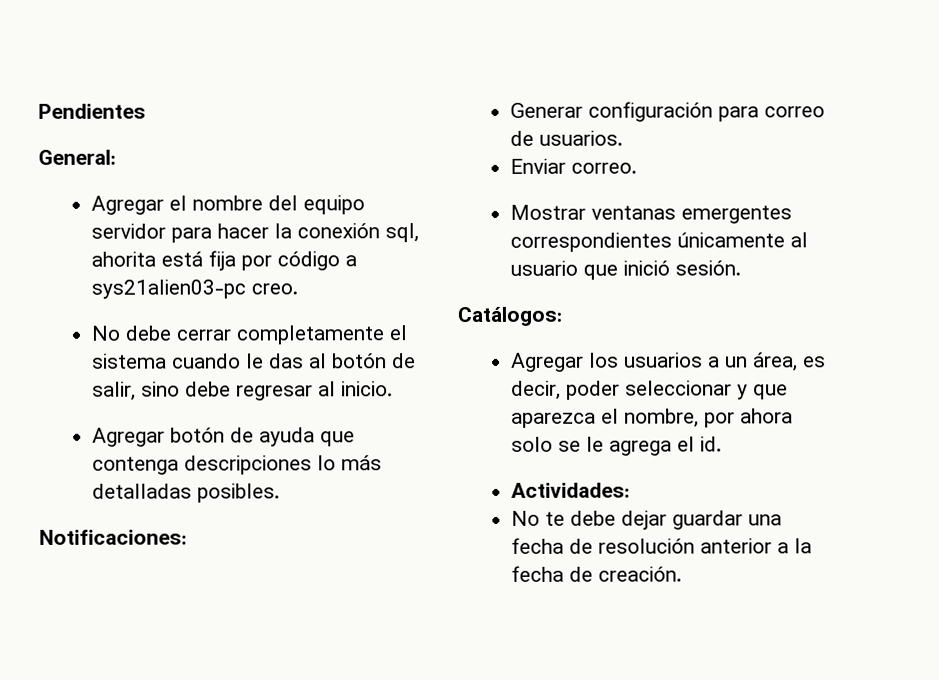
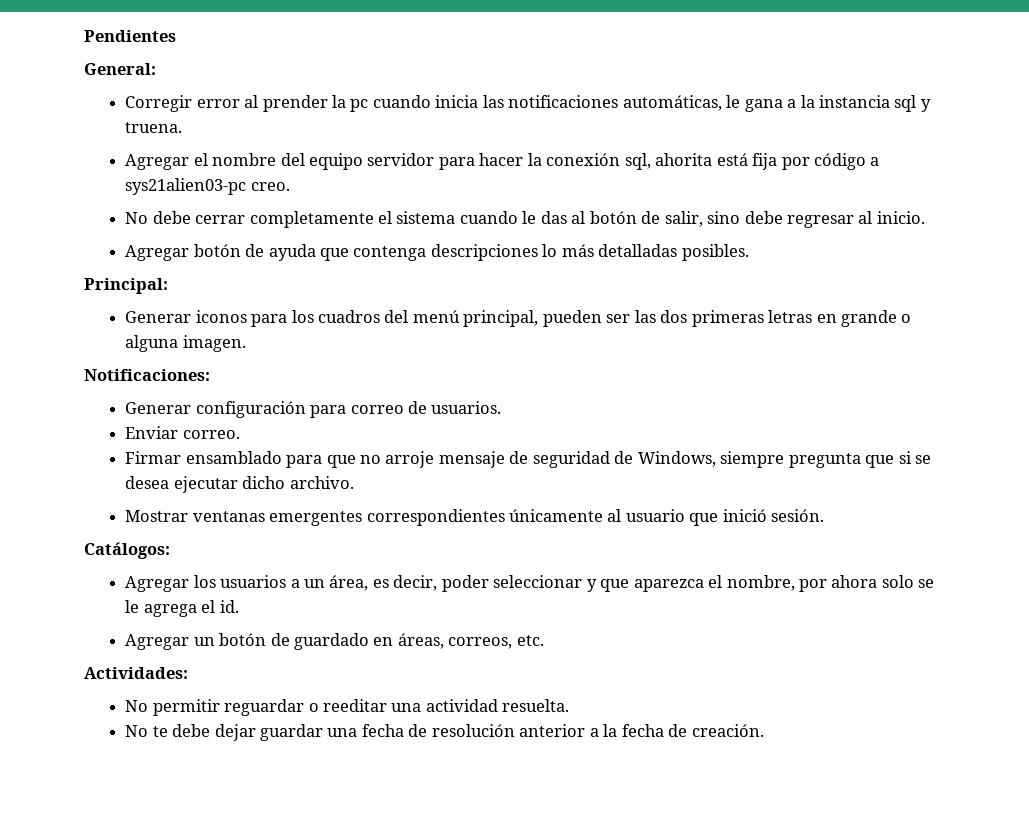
(116, 157) none -> [125,95,931,112] [125,122,183,133] // Corregir error al prender la pc cuando inicia las notificaciones automáticas, le gana a la instancia sql y truena.
(280, 493) none -> [84,278,168,294] [125,310,912,327] [125,335,246,352] // Principal: // Generar iconos para los cuadros del menú principal, pueden ser las dos primeras letras en grande o alguna imagen.
(637, 168) none -> [125,451,931,468] [125,476,354,493] // Firmar ensamblado para que no arroje mensaje de seguridad de Windows, siempre pregunta que si se desea ejecutar dicho archivo.
[510,482,630,498] Actividades: -> [125,633,544,650] [84,667,188,679] [125,699,570,716] Agregar un botón de guardado en áreas, correos, etc. // Actividades: // No permitir reguardar o reeditar una actividad resuelta.

